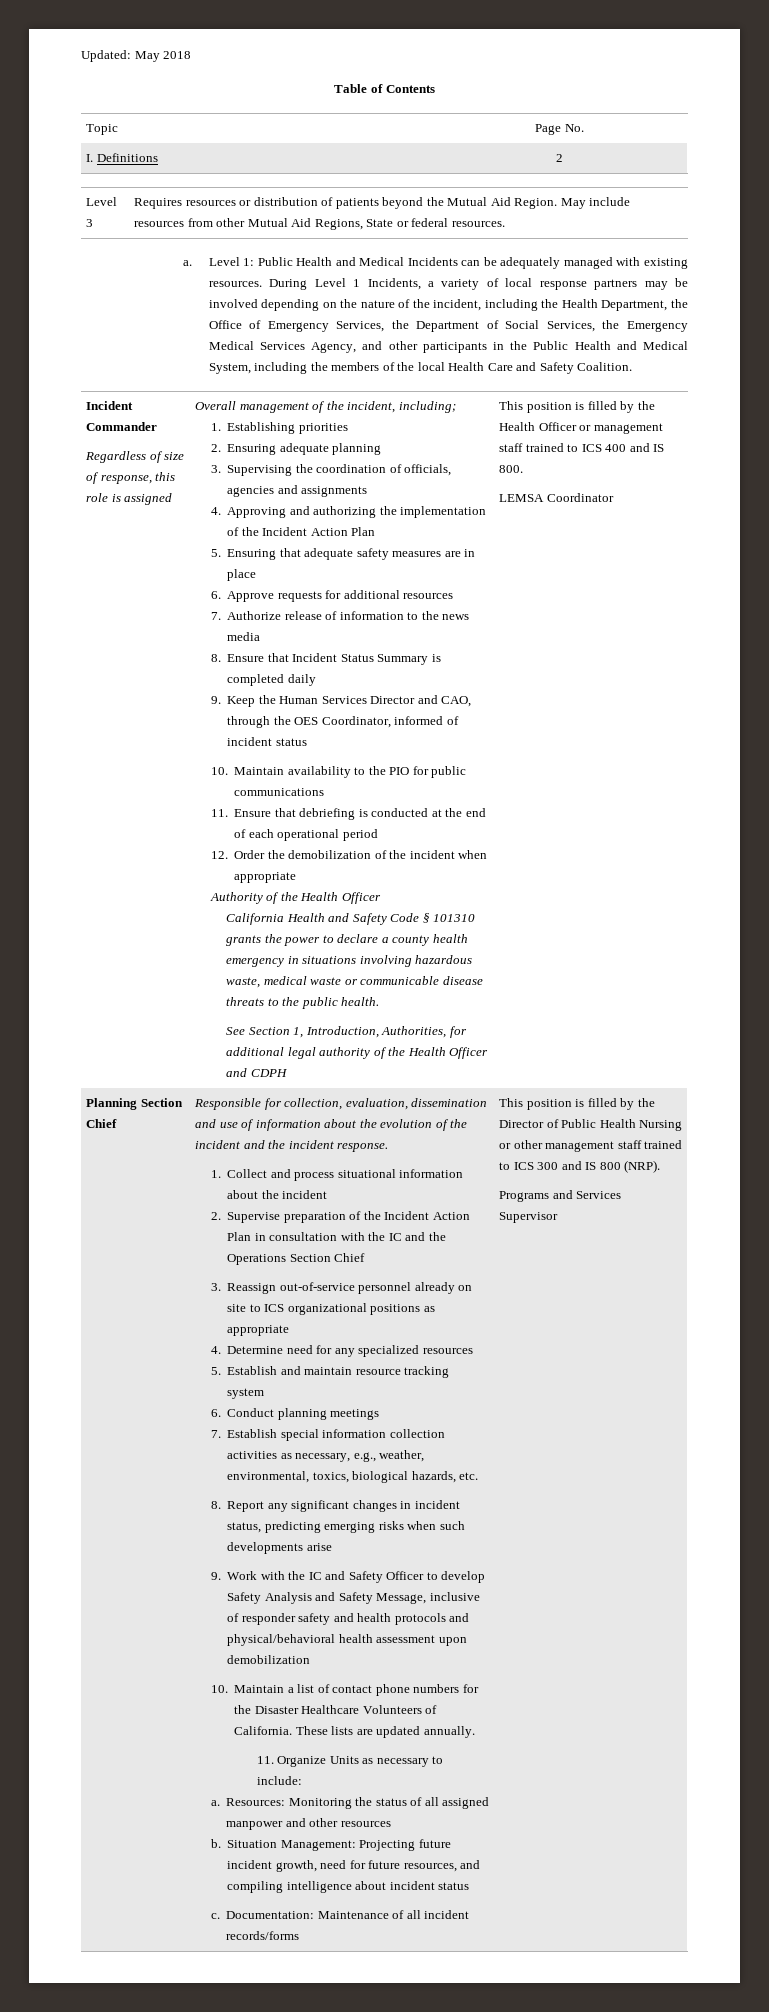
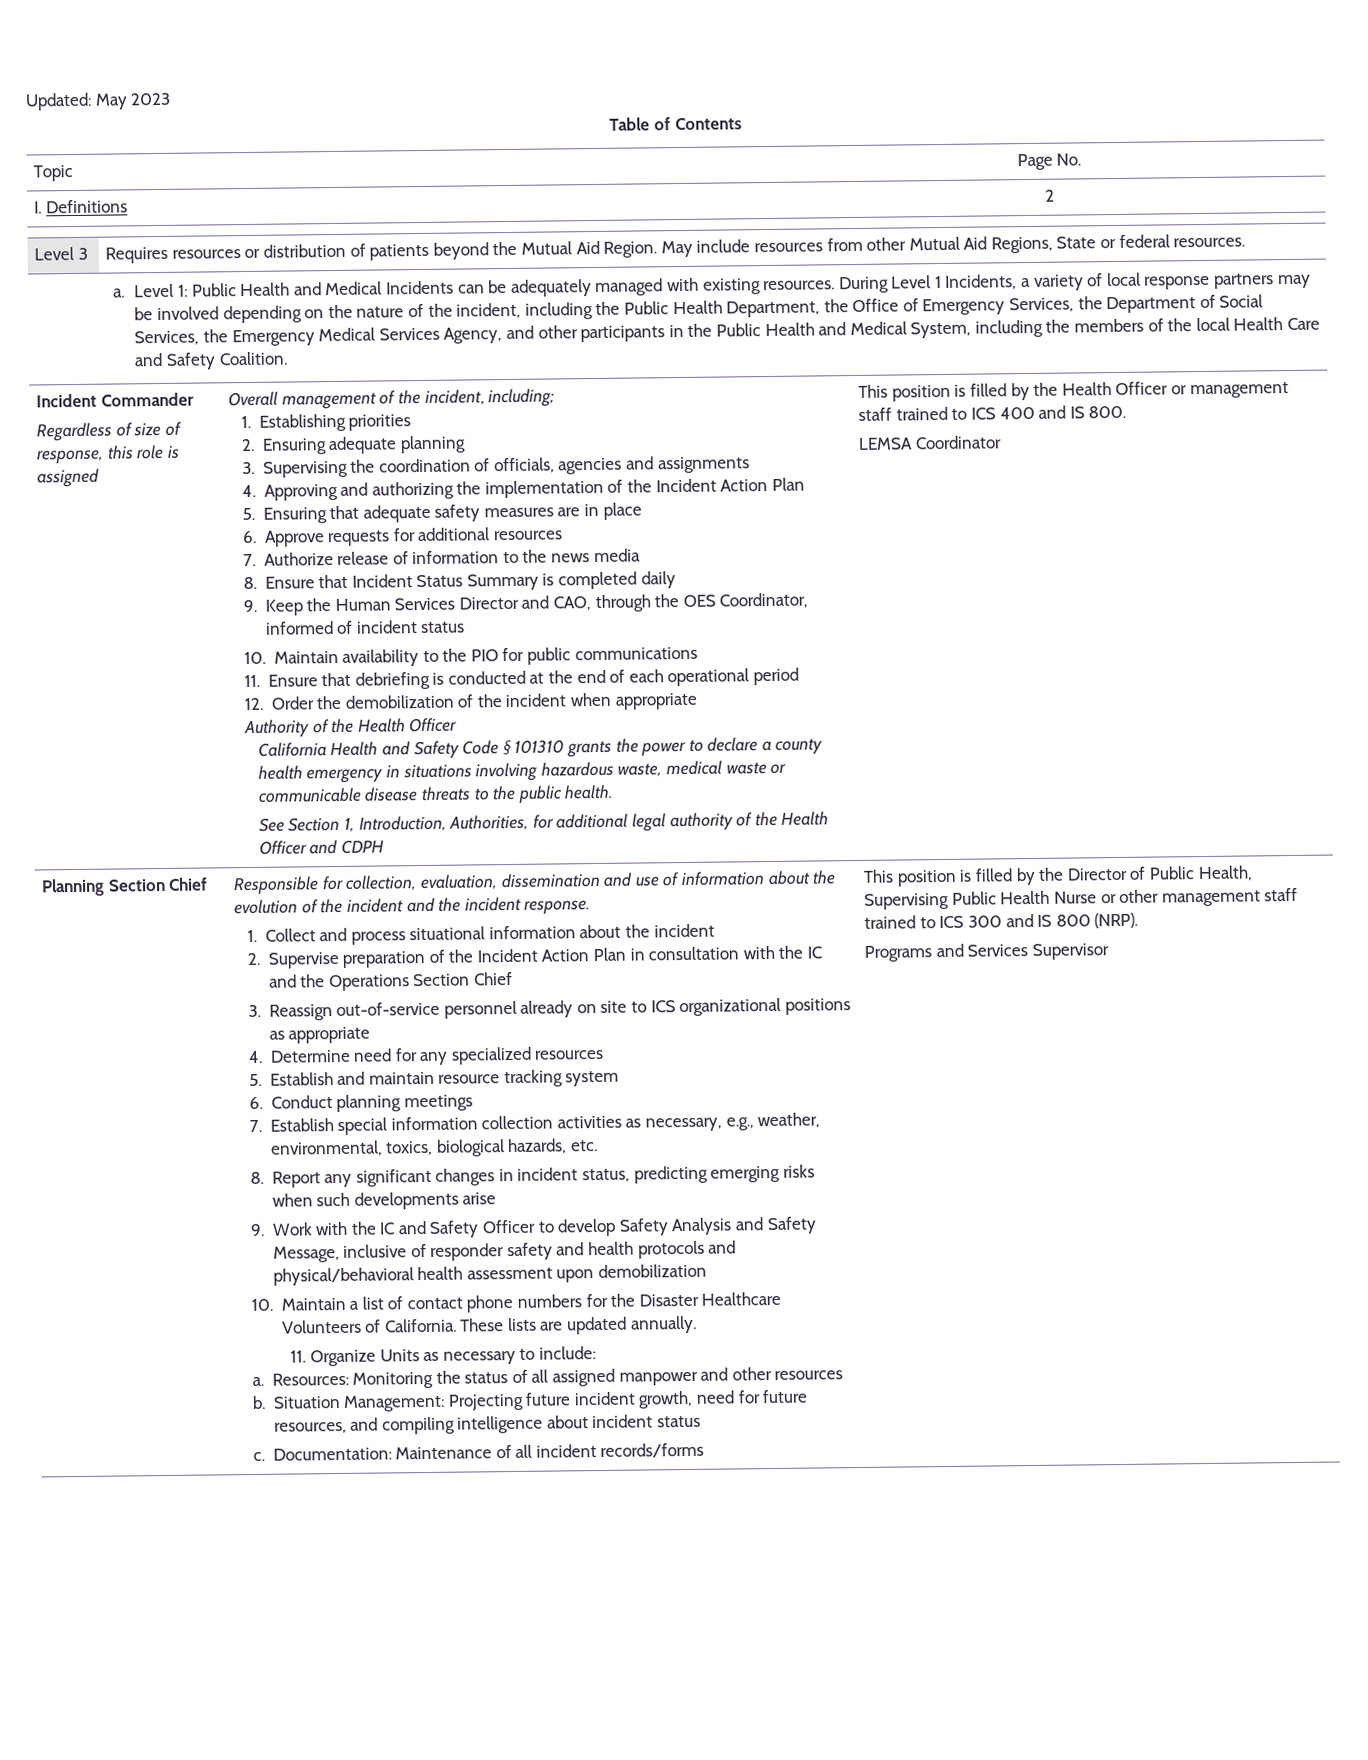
[163,51,192,59] 2018 -> [130,92,172,106] 2023
(559, 303) none -> [623,301,669,315] Public
[599,1119,683,1131] Health Nursing -> [1197,865,1253,882] [864,890,1098,910] Health, Supervising Public Health Nurse

